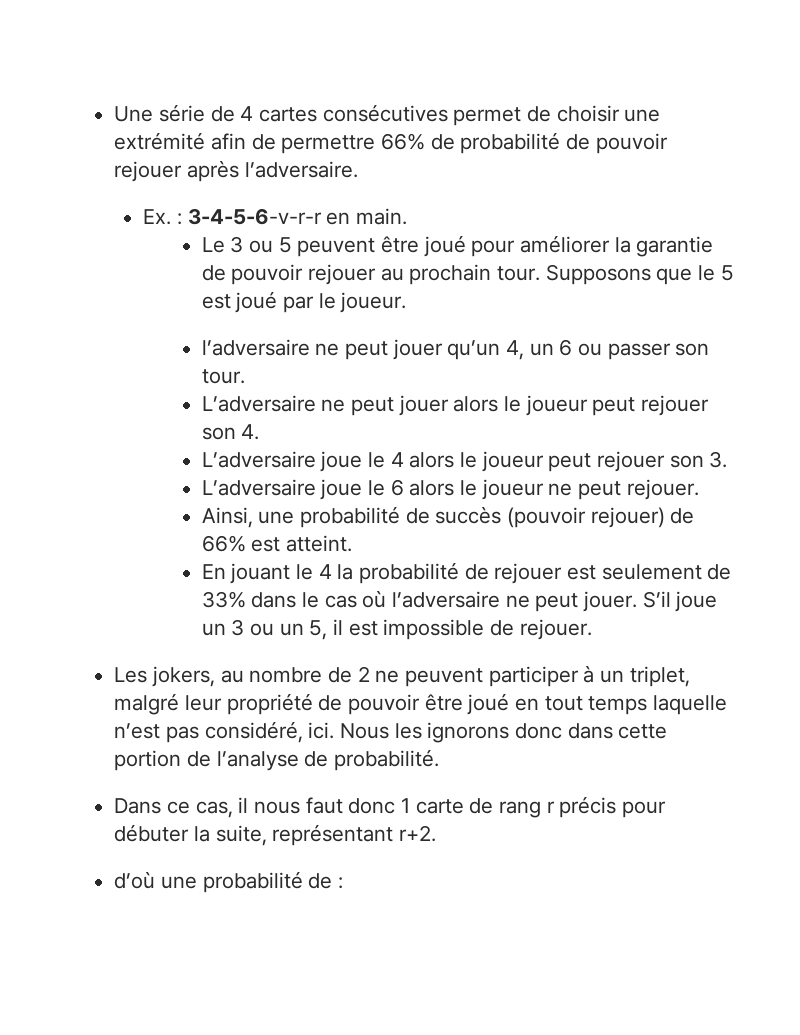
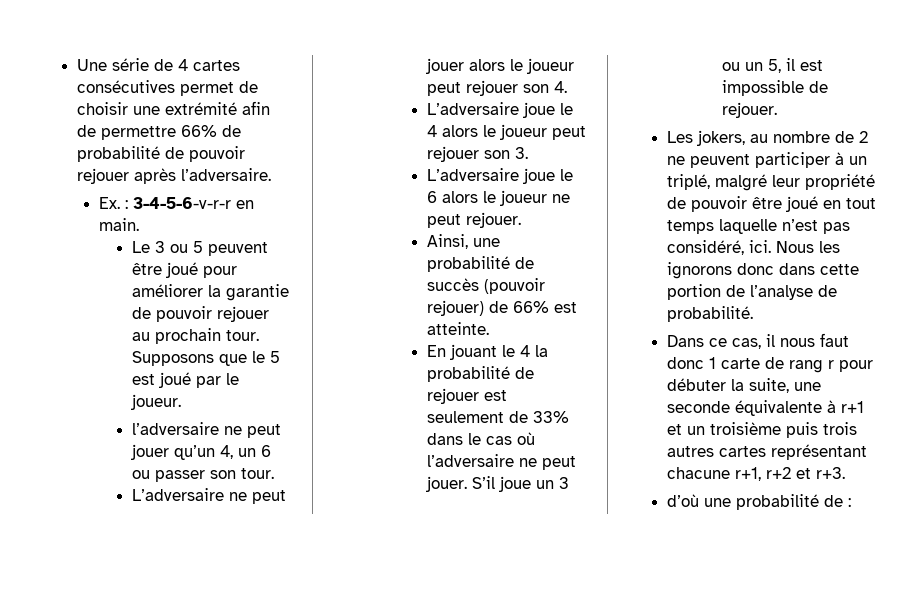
[285,535,352,552] atteint. -> [427,322,490,335] atteinte.
[629,666,690,687] triplet, -> [667,174,711,190] triplé,
[559,796,617,818] précis -> (835, 364) none
[272,824,436,846] représentant r+2. -> [794,382,822,391] [667,400,865,416] [667,422,858,438] [667,444,868,460] [667,467,846,481] une seconde équivalente à r+1 et un troisième puis trois autres cartes représentant chacune r+1, r+2 et r+3.

